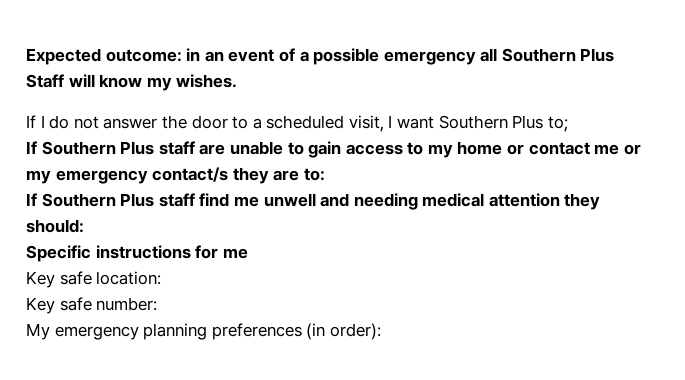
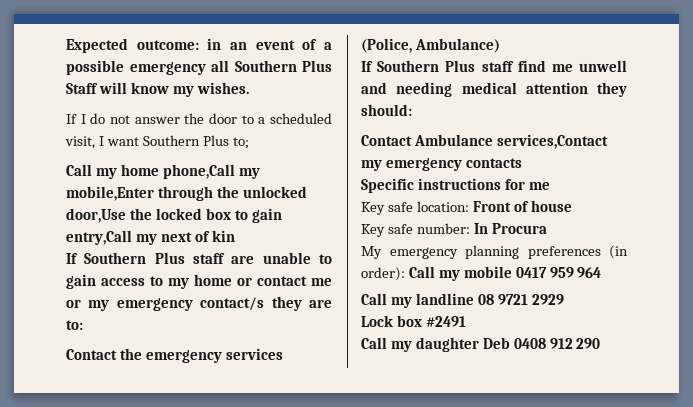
(568, 124) none -> [66,164,260,179] [66,186,307,201] [66,208,282,223] [66,230,235,245] // Call my home phone,Call my mobile,Enter through the unlocked door,Use the locked box to gain entry,Call my next of kin
(325, 174) none -> [66,348,283,363] [361,38,500,53] // Contact the emergency services (Police, Ambulance)
(84, 226) none -> [361,134,608,149] [361,158,522,171] // Contact Ambulance services,Contact my emergency contacts
(162, 278) none -> [472,200,572,212] Front of house
(158, 304) none -> [473,223,547,234] In Procura
(381, 331) none -> [408,266,602,281] [361,293,564,308] [361,315,466,327] [361,337,601,352] Call my mobile 0417 959 964 // Call my landline 08 9721 2929 // Lock box #2491 // Call my daughter Deb 0408 912 290

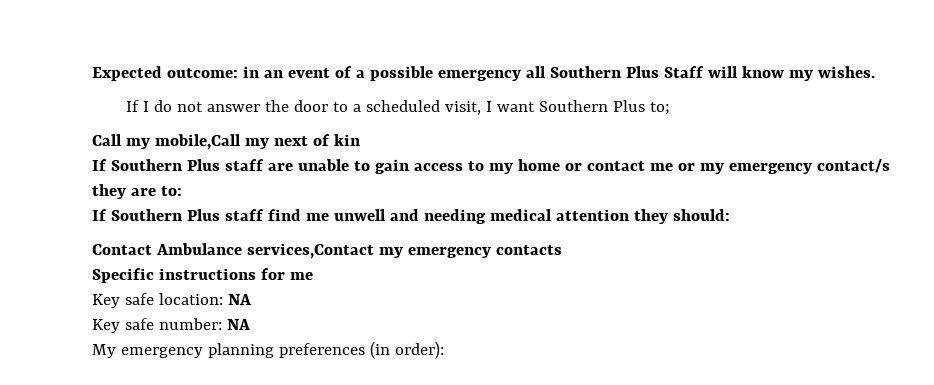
[120,164,260,179] [66,186,307,201] [66,208,282,223] [66,230,132,245] home phone,Call my mobile,Enter through the unlocked door,Use the locked box to gain entry,Call -> [154,134,241,150] mobile,Call
[66,348,283,363] [361,38,500,53] // Contact the emergency services (Police, Ambulance) -> (182, 191) none
[472,200,572,212] Front of house -> [227,294,252,305] NA
[473,223,547,234] In Procura -> [226,319,251,330] NA
[408,266,602,281] [361,293,564,308] [361,315,466,327] [361,337,601,352] Call my mobile 0417 959 964 // Call my landline 08 9721 2929 // Lock box #2491 // Call my daughter Deb 0408 912 290 -> (444, 350) none

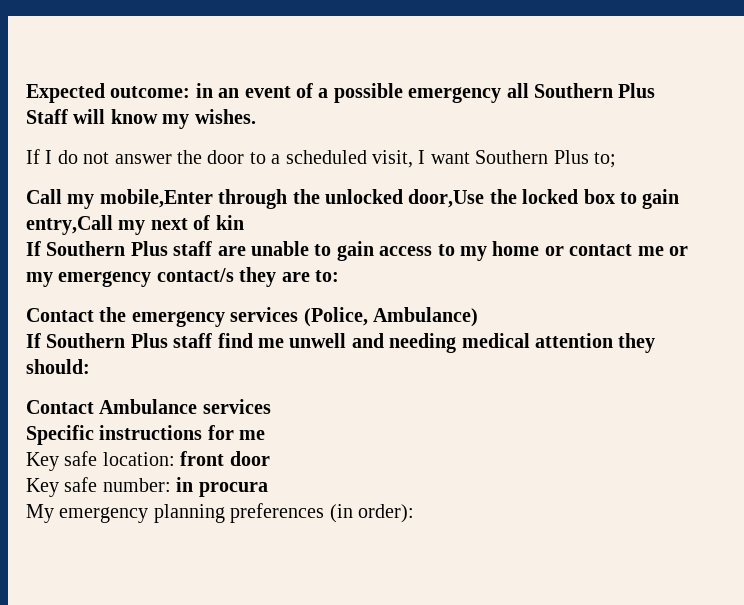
[154,134,241,150] mobile,Call -> [99,189,680,209] [26,215,113,235] mobile,Enter through the unlocked door,Use the locked box to gain entry,Call
(182, 191) none -> [26,307,478,327] // Contact the emergency services (Police, Ambulance)
[246,243,562,259] services,Contact my emergency contacts -> [202,399,271,414] services
[227,294,252,305] NA -> [180,451,270,466] front door
[226,319,251,330] NA -> [176,477,268,497] in procura

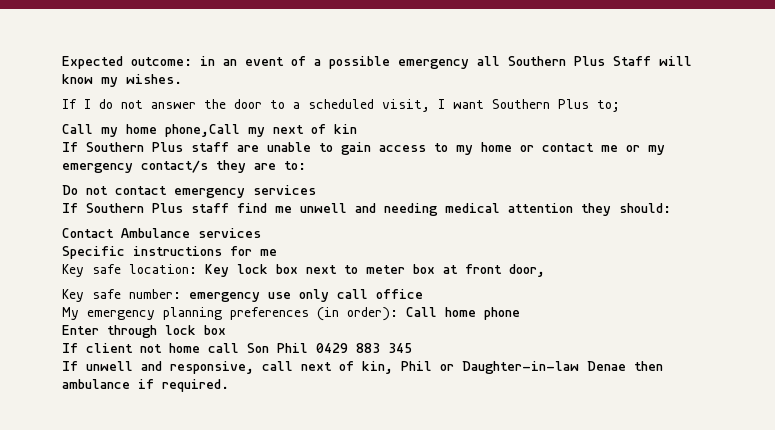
[99,189,680,209] [26,215,113,235] mobile,Enter through the unlocked door,Use the locked box to gain entry,Call -> [126,124,240,137] home phone,Call
[26,307,127,322] Contact the -> [62,185,167,195] Do not contact
[303,307,478,327] (Police, Ambulance) -> (316, 190) none
[180,451,270,466] [26,477,268,497] front door // Key safe number: in procura -> [205,264,545,277] [62,289,423,302] Key lock box next to meter box at front door, // Key safe number: emergency use only call office
(414, 513) none -> [406,307,520,320] [62,325,226,338] [62,343,412,353] [62,361,663,374] [62,379,229,392] Call home phone // Enter through lock box // If client not home call Son Phil 0429 883 345 // If unwell and responsive, call next of kin, Phil or Daughter-in-law Denae then ambulance if required.

